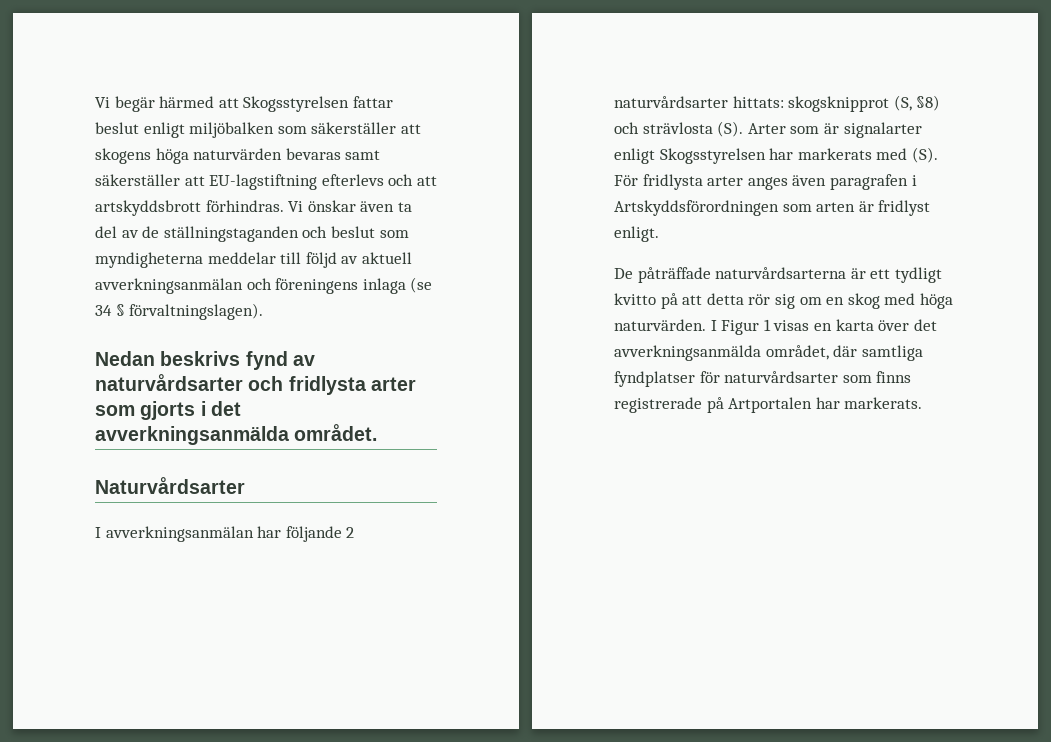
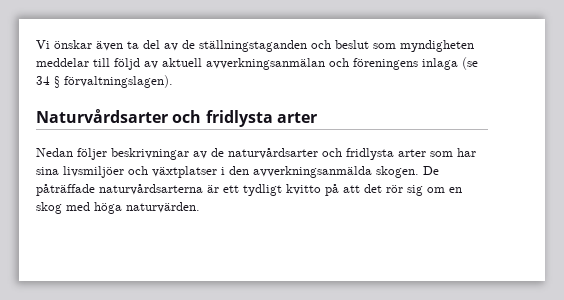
[95,96,393,112] [95,122,421,138] [95,148,381,164] [95,174,437,190] [95,200,304,216] Vi begär härmed att Skogsstyrelsen fattar beslut enligt miljöbalken som säkerställer att skogens höga naturvärden bevaras samt säkerställer att EU-lagstiftning efterlevs och att artskyddsbrott förhindras. Vi -> [36,40,50,49] Vi
[95,252,203,268] myndigheterna -> [400,40,474,52] myndigheten
[95,351,315,370] Nedan beskrivs fynd av -> [36,109,317,127] [36,148,224,160] Naturvårdsarter och fridlysta arter // Nedan följer beskrivningar av de
[140,401,241,420] [95,424,378,445] [95,477,245,494] [95,526,355,542] [614,95,941,112] [614,121,922,138] [614,147,938,164] [614,174,917,190] [614,200,931,216] [614,226,659,242] gjorts i det avverkningsanmälda området. // Naturvårdsarter // I avverkningsanmälan har följande 2 naturvårdsarter hittats: skogsknipprot (S, §8) och strävlosta (S). Arter som är signalarter enligt Skogsstyrelsen har markerats med (S). För fridlysta arter anges även paragrafen i Artskyddsförordningen som arten är fridlyst enligt. // -> [457,148,476,157] [36,166,419,178] har sina livsmiljöer och växtplatser i den avverkningsanmälda skogen.
[706,293,744,305] detta -> [364,184,382,193] det
[710,319,937,335] [614,345,923,361] [614,371,912,387] [614,397,923,413] I Figur 1 visas en karta över det avverkningsanmälda området, där samtliga fyndplatser för naturvårdsarter som finns registrerade på Artportalen har markerats. -> (200, 207) none

